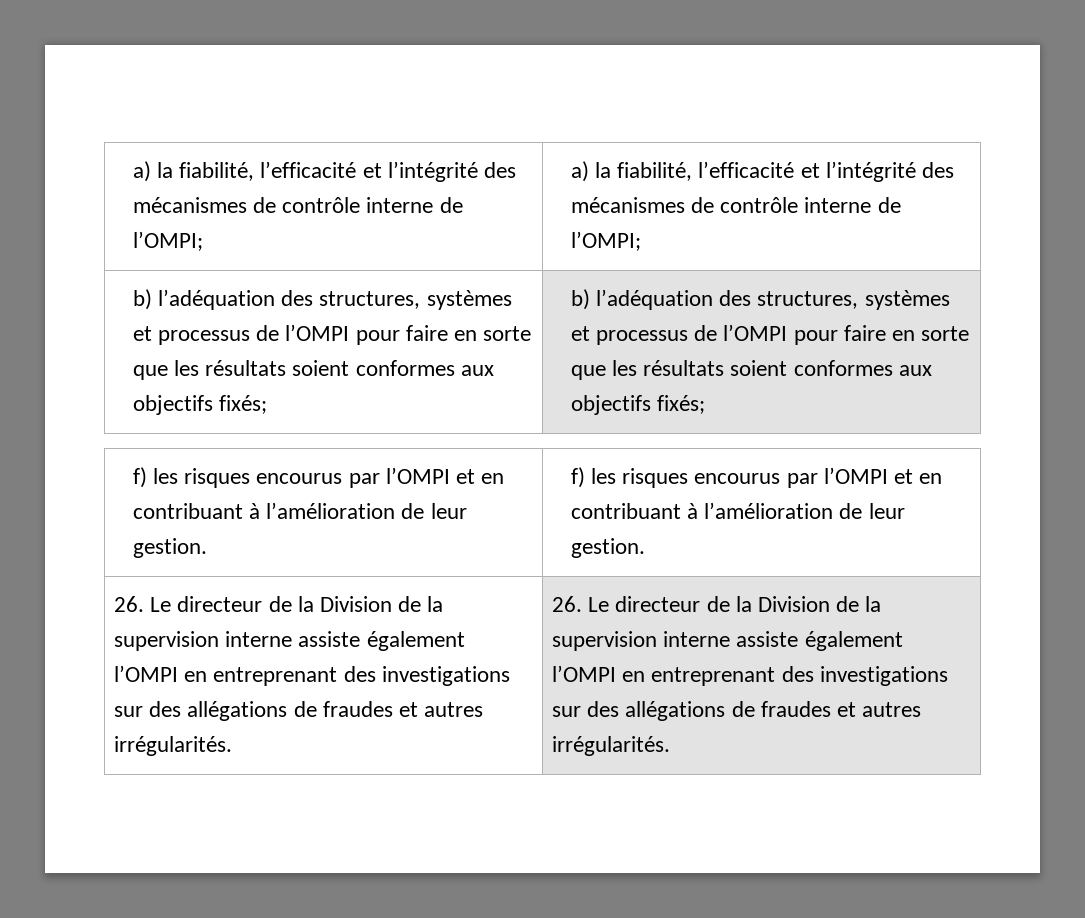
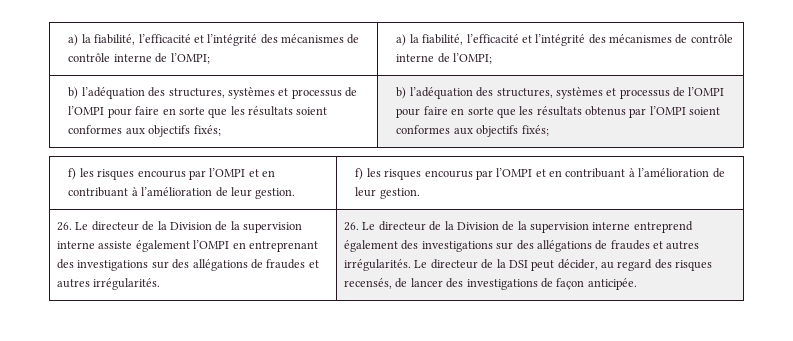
(725, 368) none -> [585,106,686,118] obtenus par l’OMPI
[736,631,903,651] [551,665,776,686] assiste également l’OMPI en entreprenant -> [633,221,693,233] [343,240,398,252] entreprend également
(670, 746) none -> [414,259,713,271] [343,278,637,290] Le directeur de la DSI peut décider, au regard des risques recensés, de lancer des investigations de façon anticipée.

